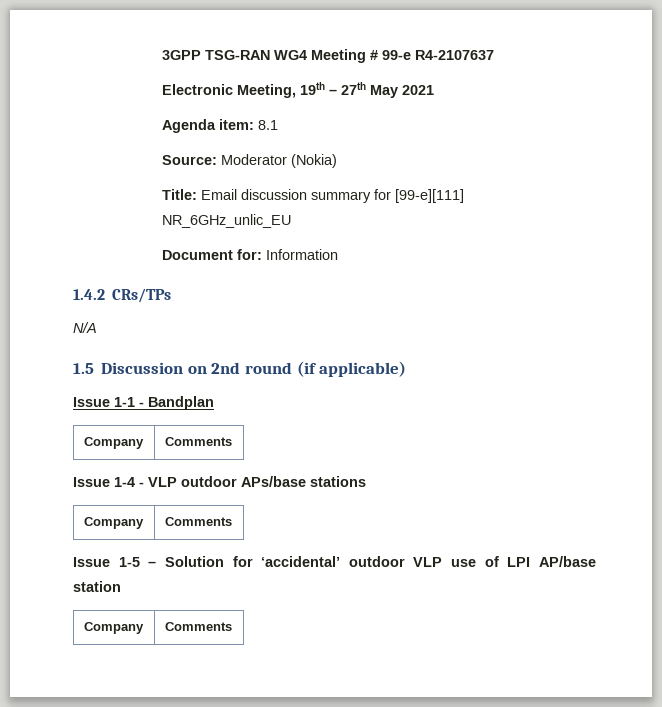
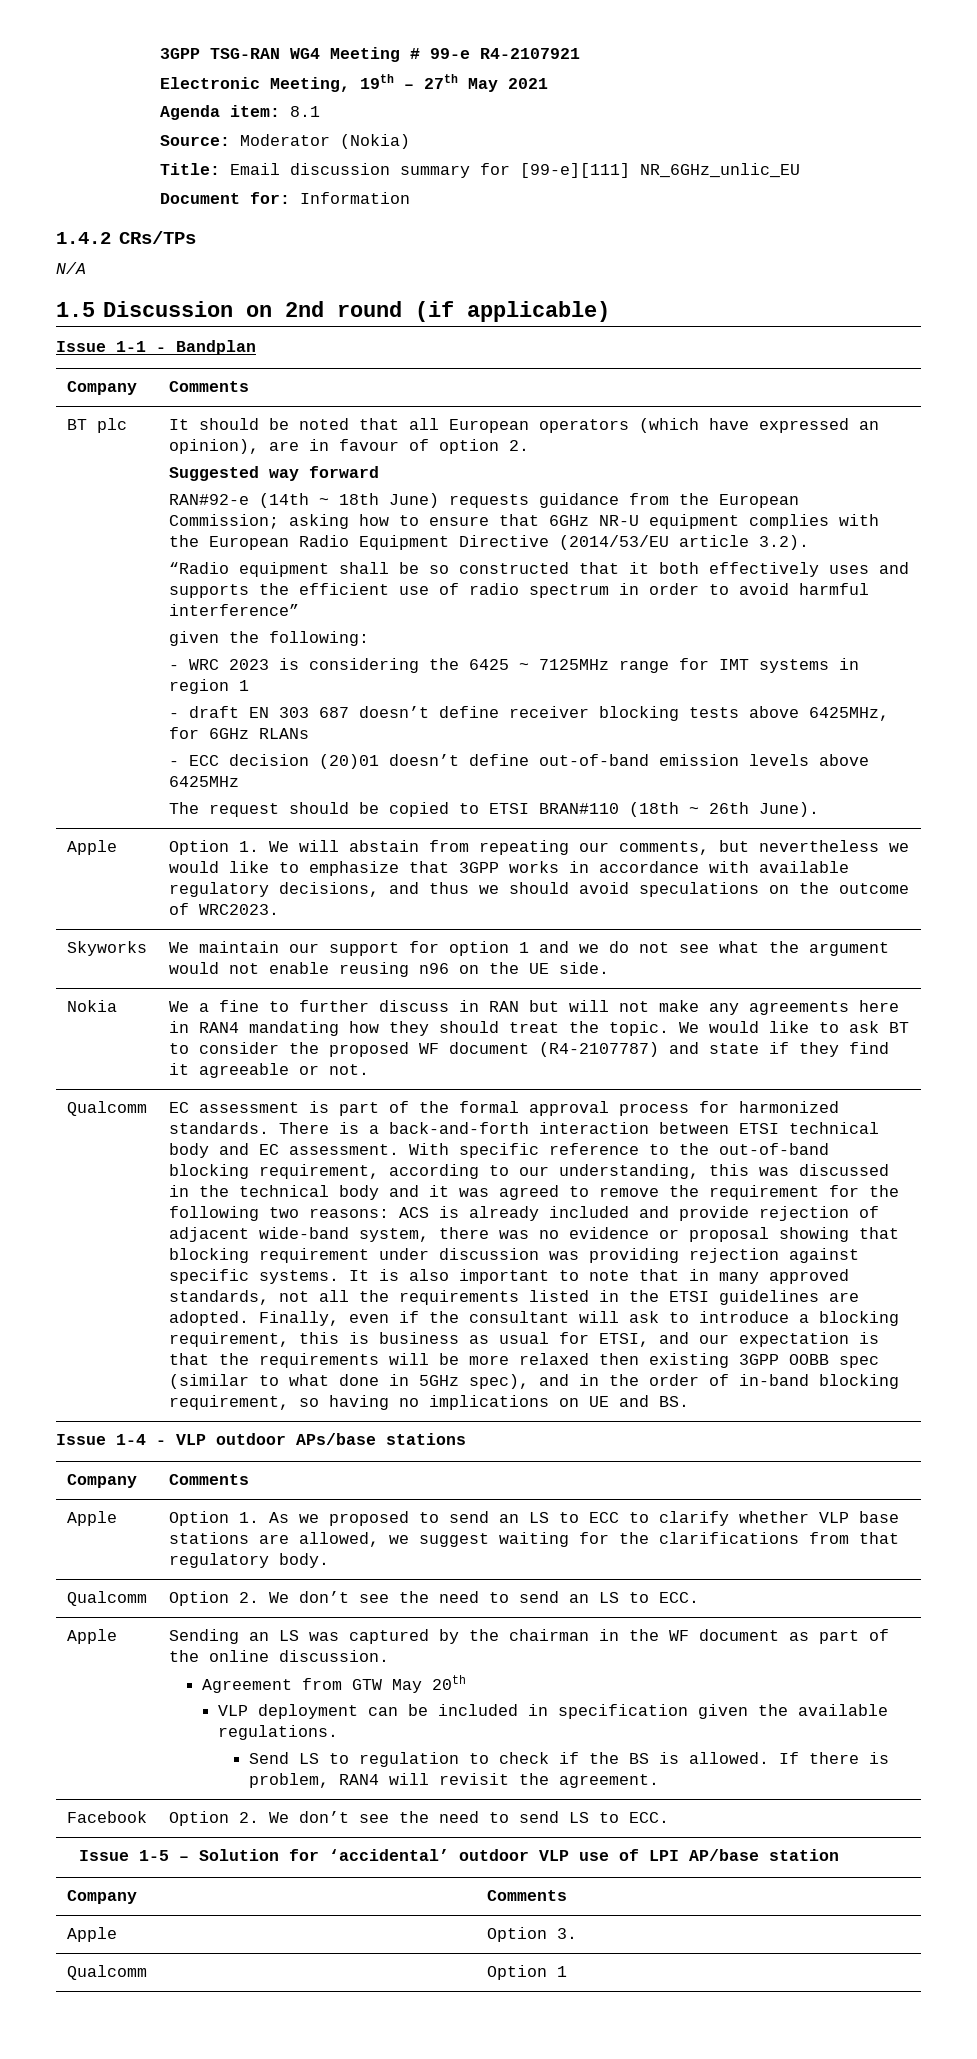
[415,50,495,60] R4-2107637 -> [479,48,580,59] R4-2107921
(232, 441) none -> [66,418,127,433] [168,418,879,433] [168,439,529,454] [168,466,379,481] [168,493,799,508] [168,514,879,529] [168,535,809,550] [168,562,909,577] [168,583,869,598] [168,604,299,616] [168,631,369,646] [168,658,859,673] [168,679,249,694] [168,706,889,721] [168,727,309,739] [168,754,869,769] [168,776,239,787] [168,802,819,817] [66,840,117,855] [168,840,909,855] [168,861,849,876] [168,882,909,897] [168,903,279,915] [66,941,147,956] [168,941,889,956] [168,962,609,977] [66,1000,117,1012] [168,1000,899,1015] [168,1021,909,1036] [168,1042,889,1057] [168,1063,369,1078] [66,1101,147,1116] [168,1101,839,1116] [168,1122,879,1134] [168,1143,829,1158] [168,1164,889,1179] [168,1185,899,1200] [168,1206,879,1221] [168,1227,899,1242] [168,1248,859,1263] [168,1269,849,1284] [168,1290,859,1305] [168,1311,899,1326] [168,1332,879,1347] [168,1353,879,1368] [168,1374,899,1389] [168,1395,689,1410] // BT plc | It should be noted that all European operators (which have expressed an opinion), are in favour of option 2. // Suggested way forward // RAN#92-e (14th ~ 18th June) requests guidance from the European Commission; asking how to ensure that 6GHz NR-U equipment complies with the European Radio Equipment Directive (2014/53/EU article 3.2). // “Radio equipment shall be so constructed that it both effectively uses and supports the efficient use of radio spectrum in order to avoid harmful interference” // given the following: // - WRC 2023 is considering the 6425 ~ 7125MHz range for IMT systems in region 1 // - draft EN 303 687 doesn’t define receiver blocking tests above 6425MHz, for 6GHz RLANs // - ECC decision (20)01 doesn’t define out-of-band emission levels above 6425MHz // The request should be copied to ETSI BRAN#110 (18th ~ 26th June). // Apple | Option 1. We will abstain from repeating our comments, but nevertheless we would like to emphasize that 3GPP works in accordance with available regulatory decisions, and thus we should avoid speculations on the outcome of WRC2023. // Skyworks | We maintain our support for option 1 and we do not see what the argument would not enable reusing n96 on the UE side. // Nokia | We a fine to further discuss in RAN but will not make any agreements here in RAN4 mandating how they should treat the topic. We would like to ask BT to consider the proposed WF document (R4-2107787) and state if they find it agreeable or not. // Qualcomm | EC assessment is part of the formal approval process for harmonized standards. There is a back-and-forth interaction between ETSI technical body and EC assessment. With specific reference to the out-of-band blocking requirement, according to our understanding, this was discussed in the technical body and it was agreed to remove the requirement for the following two reasons: ACS is already included and provide rejection of adjacent wide-band system, there was no evidence or proposal showing that blocking requirement under discussion was providing rejection against specific systems. It is also important to note that in many approved standards, not all the requirements listed in the ETSI guidelines are adopted. Finally, even if the consultant will ask to introduce a blocking requirement, this is business as usual for ETSI, and our expectation is that the requirements will be more relaxed then existing 3GPP OOBB spec (similar to what done in 5GHz spec), and in the order of in-band blocking requirement, so having no implications on UE and BS.
(232, 521) none -> [66,1511,117,1526] [168,1511,899,1526] [168,1532,899,1547] [168,1553,329,1568] [66,1591,147,1606] [168,1591,699,1606] [66,1629,117,1644] [168,1629,889,1644] [168,1650,389,1662] [202,1675,467,1693] [217,1704,888,1719] [217,1725,338,1740] [248,1752,889,1767] [248,1773,659,1788] [66,1811,147,1823] [168,1811,669,1826] // Apple | Option 1. As we proposed to send an LS to ECC to clarify whether VLP base stations are allowed, we suggest waiting for the clarifications from that regulatory body. // Qualcomm | Option 2. We don’t see the need to send an LS to ECC. // Apple | Sending an LS was captured by the chairman in the WF document as part of the online discussion. // Agreement from GTW May 20th // VLP deployment can be included in specification given the available regulations. // Send LS to regulation to check if the BS is allowed. If there is problem, RAN4 will revisit the agreement. // Facebook | Option 2. We don’t see the need to send LS to ECC.
(232, 626) none -> [66,1927,117,1942] [486,1927,577,1942] [66,1965,147,1980] [486,1965,567,1980] // Apple | Option 3. // Qualcomm | Option 1

